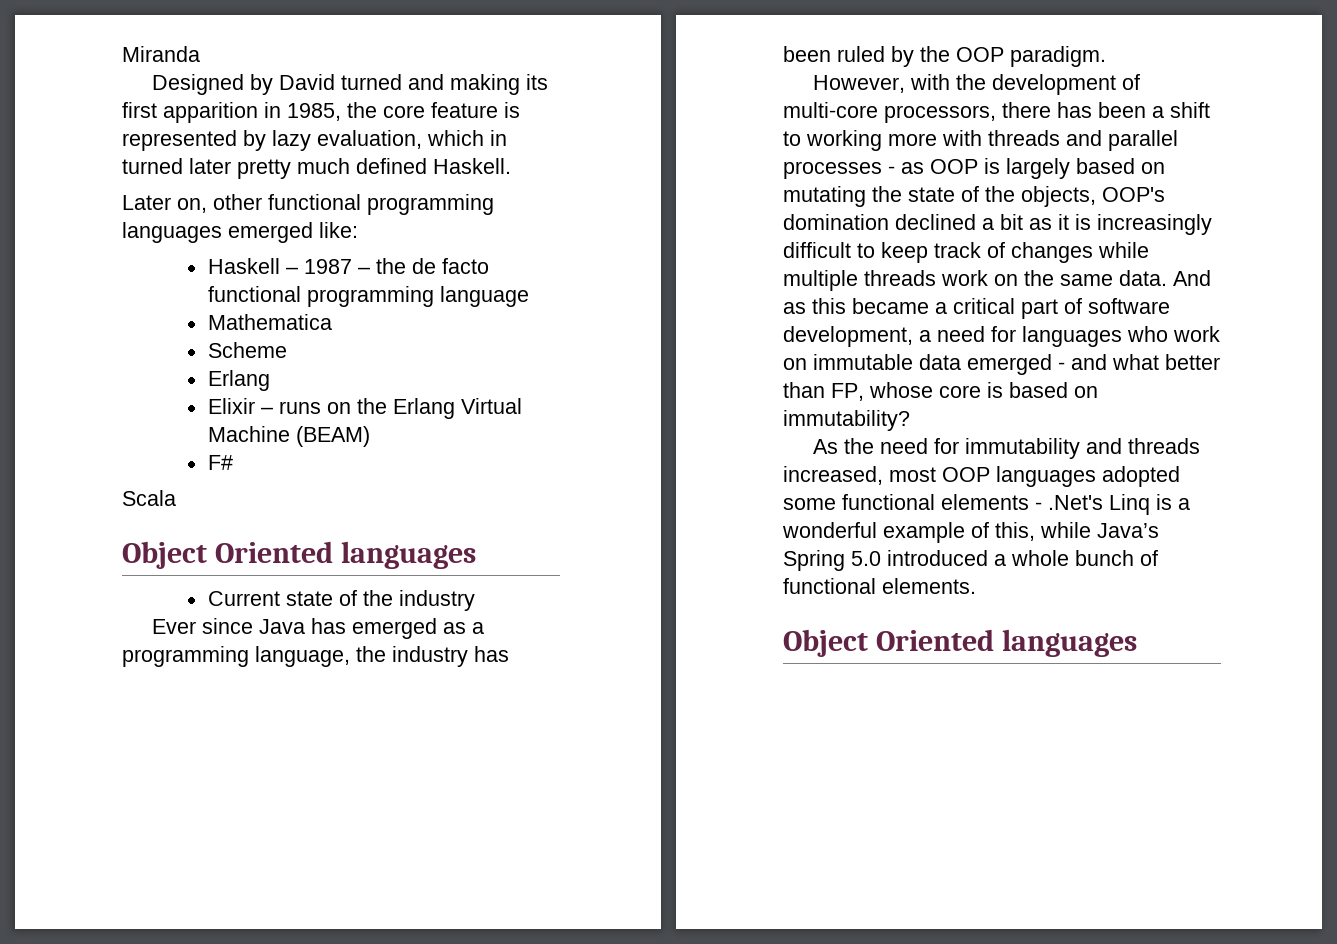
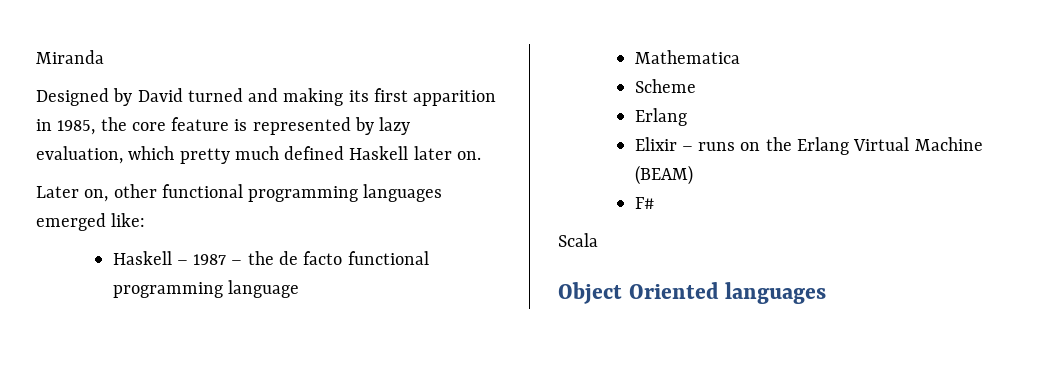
[490,130,507,146] [122,158,511,179] in turned later pretty much defined Haskell. -> [179,146,481,164] pretty much defined Haskell later on.
[207,590,475,611] [152,618,485,639] [122,646,509,667] [783,46,1106,67] [813,74,1141,95] [783,102,1210,123] [783,130,1178,151] [783,158,1165,179] [783,186,1165,207] [783,214,1212,235] [783,242,1149,263] [783,270,1211,291] [783,298,1170,319] [783,326,1220,347] [783,354,1220,375] [783,382,1098,401] [783,410,910,431] [813,438,1201,459] [783,466,1180,487] [783,494,1190,515] [782,522,1159,543] [783,550,1158,571] [783,578,976,594] [783,629,1137,657] // Current state of the industry // Ever since Java has emerged as a programming language, the industry has been ruled by the OOP paradigm. // However, with the development of multi-core processors, there has been a shift to working more with threads and parallel processes - as OOP is largely based on mutating the state of the objects, OOP's domination declined a bit as it is increasingly difficult to keep track of changes while multiple threads work on the same data. And as this became a critical part of software development, a need for languages who work on immutable data emerged - and what better than FP, whose core is based on immutability? // As the need for immutability and threads increased, most OOP languages adopted some functional elements - .Net's Linq is a wonderful example of this, while Java’s Spring 5.0 introduced a whole bunch of functional elements. // Object Oriented languages -> (827, 293) none

